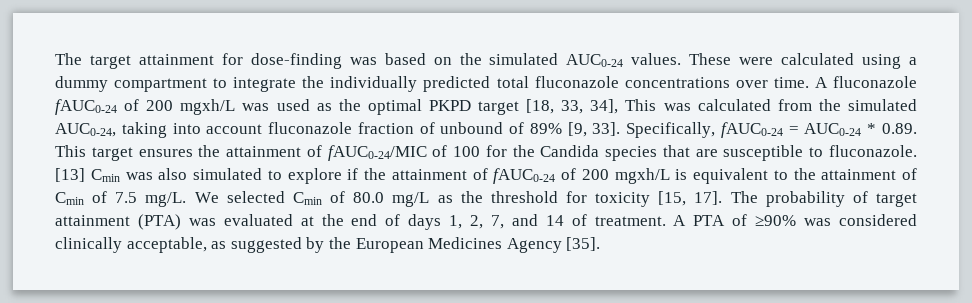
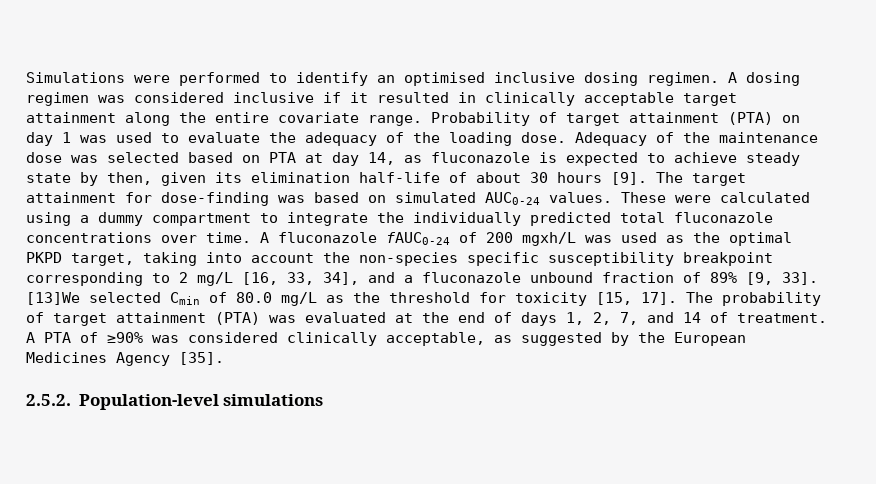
(55, 59) none -> [26,72,800,86] [26,92,737,106] [26,112,800,126] [26,132,818,146] [26,152,800,166] [26,172,647,186] Simulations were performed to identify an optimised inclusive dosing regimen. A dosing regimen was considered inclusive if it resulted in clinically acceptable target attainment along the entire covariate range. Probability of target attainment (PTA) on day 1 was used to evaluate the adequacy of the loading dose. Adequacy of the maintenance dose was selected based on PTA at day 14, as fluconazole is expected to achieve steady state by then, given its elimination half-life of about 30 hours [9].
[459,53,482,65] the -> (386, 199) none
[478,99,917,115] [55,122,917,138] [55,145,917,161] [55,168,917,184] [55,191,219,207] target [18, 33, 34], This was calculated from the simulated AUC0-24, taking into account fluconazole fraction of unbound of 89% [9, 33]. Specifically, fAUC0-24 = AUC0-24 * 0.89. This target ensures the attainment of fAUC0-24/MIC of 100 for the Candida species that are susceptible to fluconazole. [13] Cmin was also simulated to explore if the attainment of fAUC0-24 of 200 mgxh/L is equivalent to the attainment of Cmin of 7.5 mg/L. We -> [71,252,773,266] [26,272,818,286] [26,292,80,305] target, taking into account the non-species specific susceptibility breakpoint corresponding to 2 mg/L [16, 33, 34], and a fluconazole unbound fraction of 89% [9, 33]. [13]We
(601, 244) none -> [26,394,324,410] // 2.5.2. Population-level simulations

